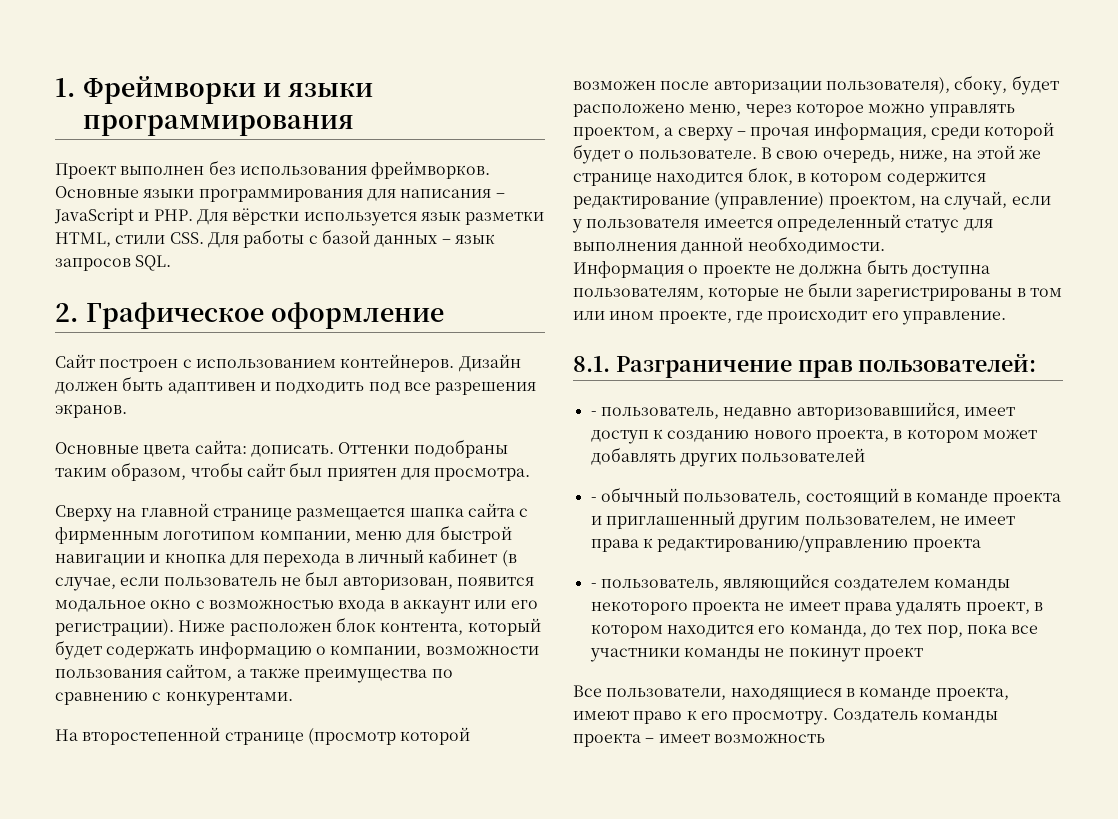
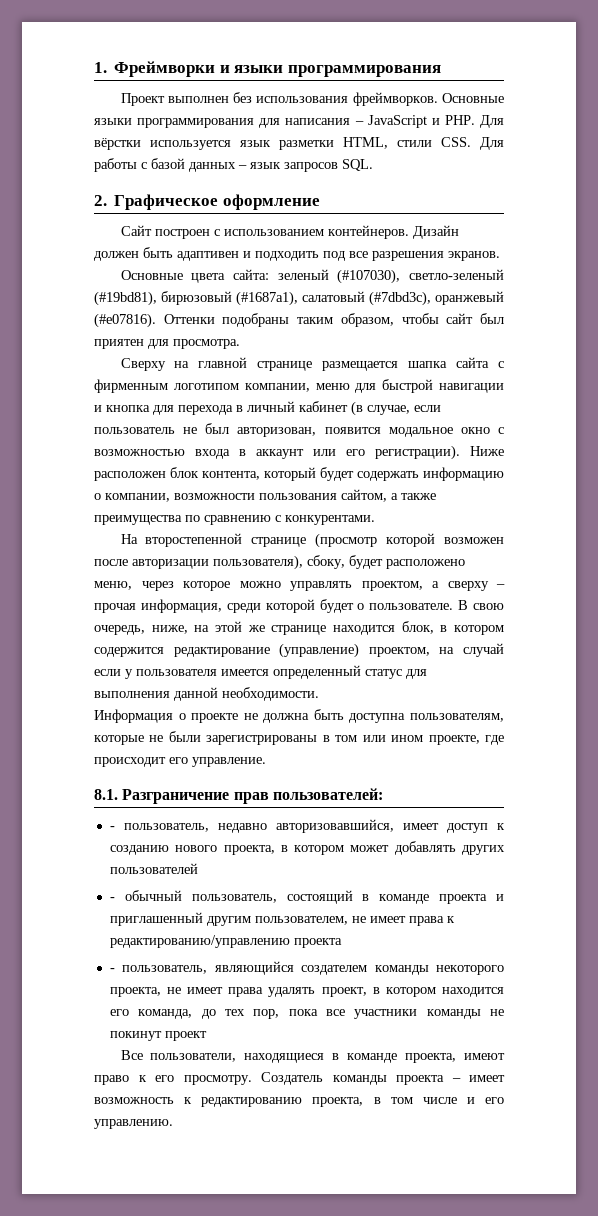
[250,445,334,457] дописать. -> [277,269,504,284] [94,291,504,306] [94,313,156,328] зеленый (#107030), светло-зеленый (#19bd81), бирюзовый (#1687a1), салатовый (#7dbd3c), оранжевый (#e07816).
[944,191,1008,210] случай, -> [463,643,505,657] случай
[691,601,760,615] проекта -> [109,987,161,997] проекта,
(825, 738) none -> [184,1097,504,1107] [94,1119,173,1129] к редактированию проекта, в том числе и его управлению.

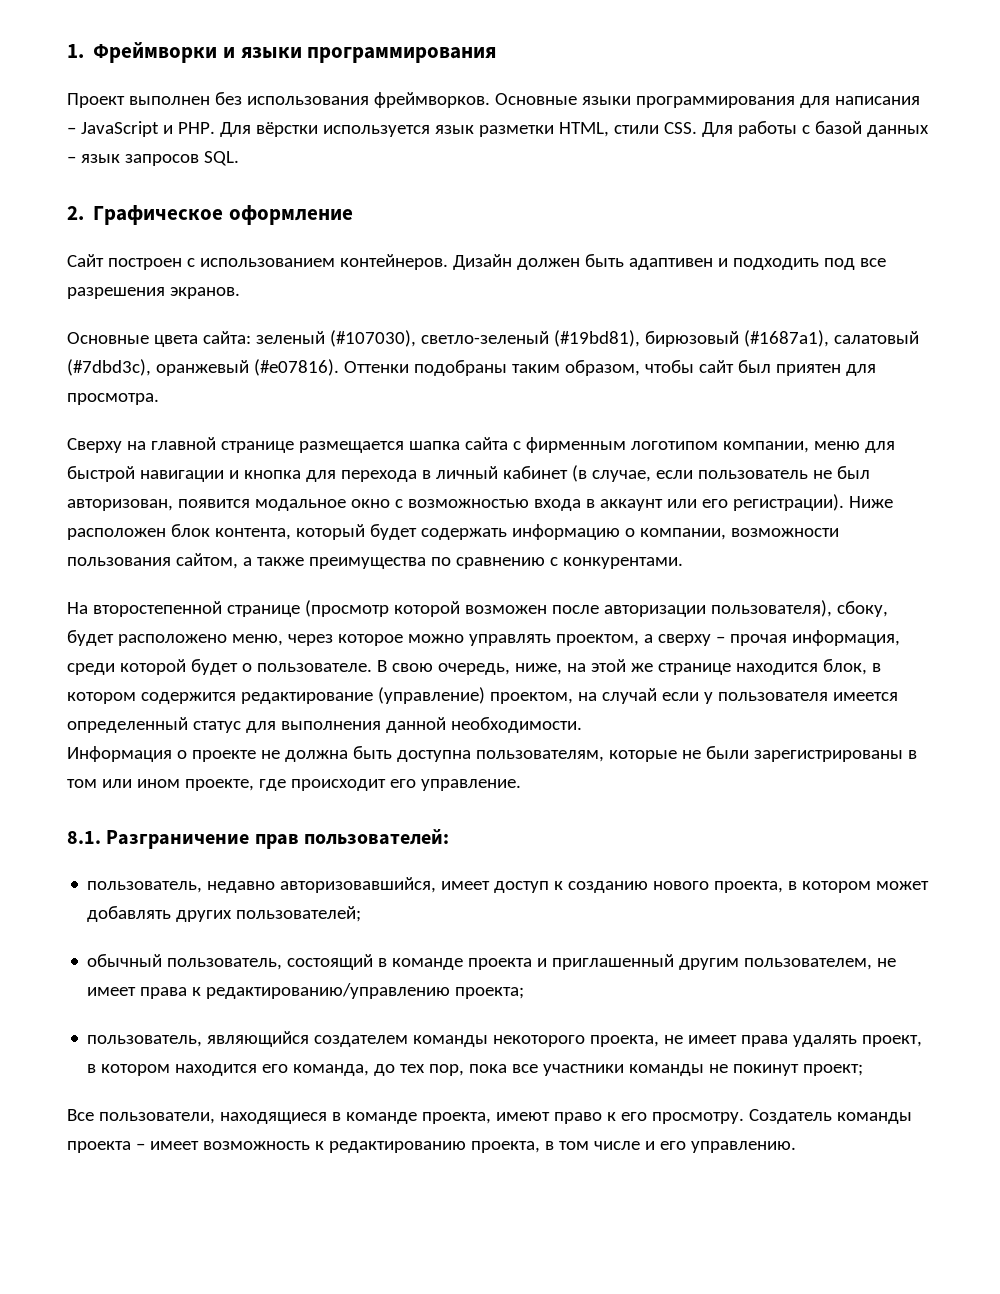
[109,826,115,830] - -> (450, 837) none
[109,863,198,874] [109,897,115,901] пользователей // - -> [236,906,362,922] пользователей; //
[293,938,342,948] [109,968,115,972] проекта // - -> [455,987,525,999] проекта; //
[164,1031,207,1041] проект -> [803,1064,864,1076] проект;

